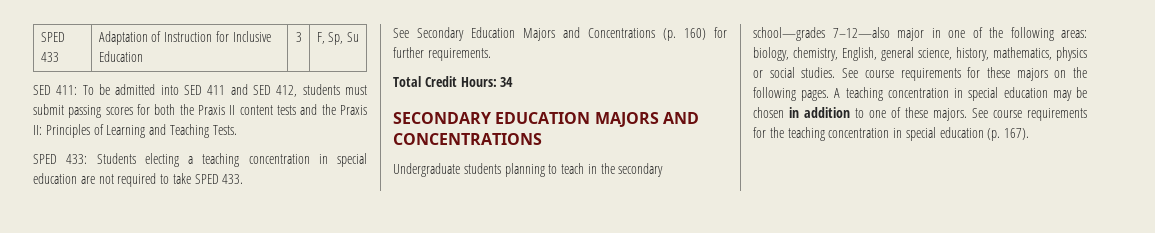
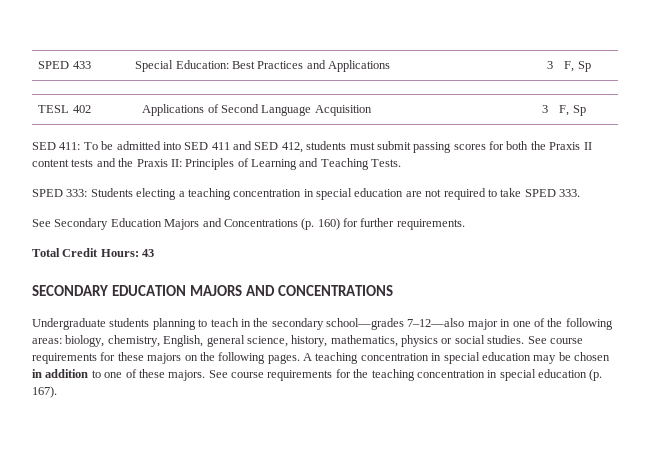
[98,31,271,45] [98,51,143,62] [296,32,303,42] [316,32,360,45] Adaptation of Instruction for Inclusive Education | 3 | F, Sp, Su -> [135,60,391,72] [546,61,553,69] [564,61,591,72] [38,105,91,113] [142,104,372,116] [541,105,548,113] [559,105,586,116] Special Education: Best Practices and Applications | 3 | F, Sp // TESL 402 | Applications of Second Language Acquisition | 3 | F, Sp
[66,154,88,164] 433: -> [66,189,88,197] 333:
[222,174,244,184] 433. -> [559,189,580,197] 333.
[500,77,514,87] 34 -> [142,249,155,257] 43

